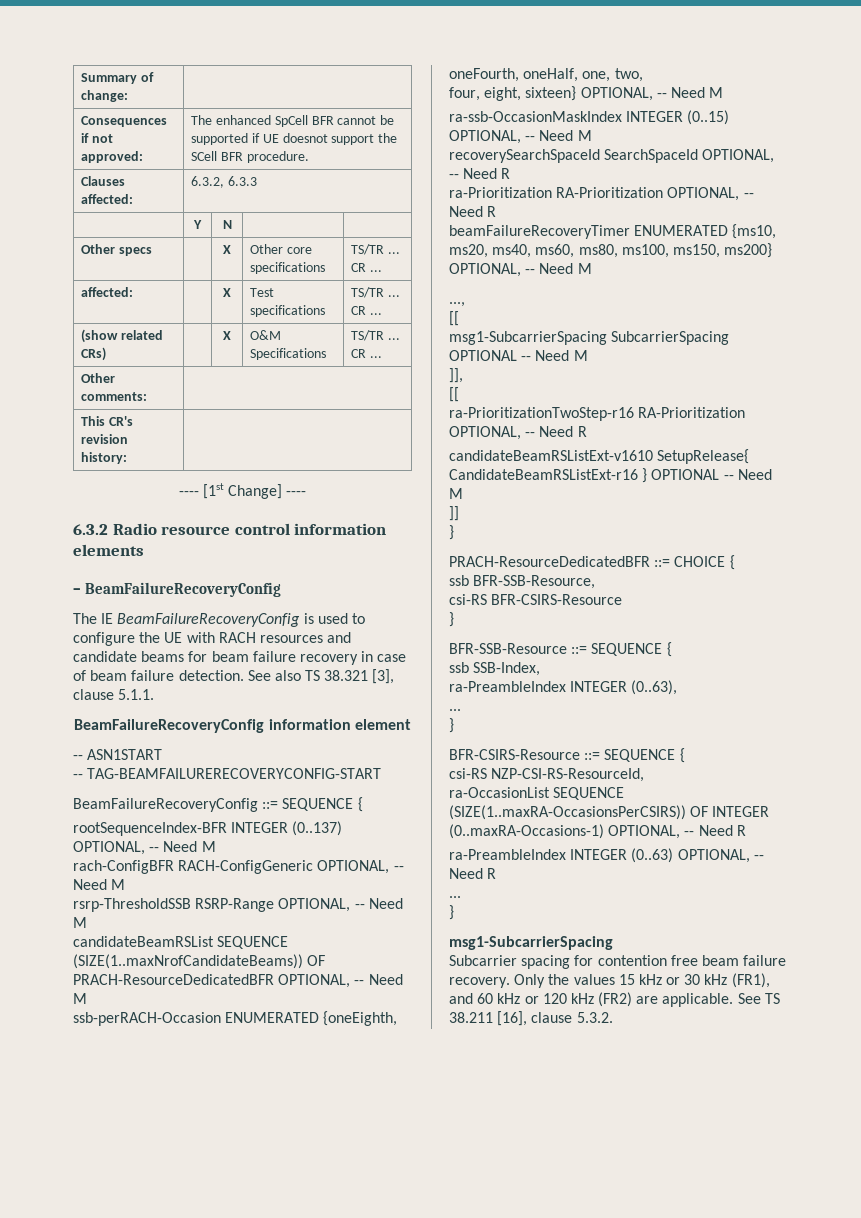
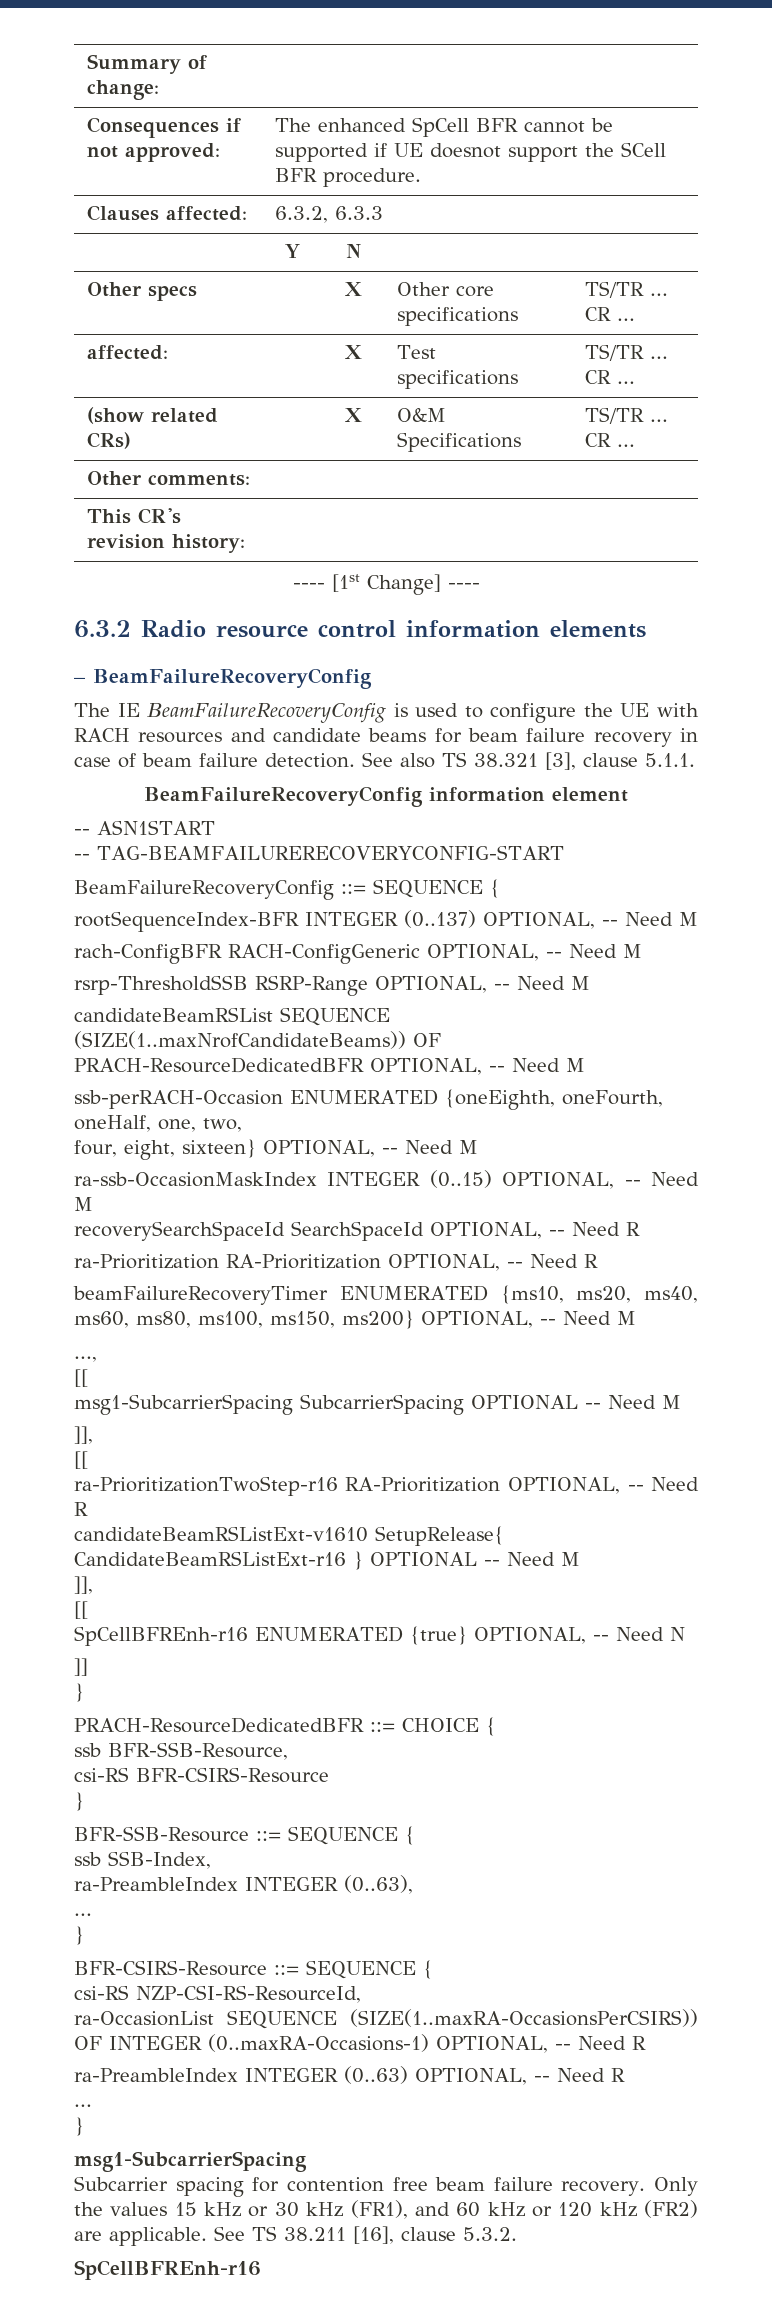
(463, 493) none -> [74,1576,93,1594] [74,1601,88,1619] [74,1626,685,1646] // ]], // [[ // SpCellBFREnh-r16 ENUMERATED {true} OPTIONAL, -- Need N
(613, 1017) none -> [74,2260,261,2280] // SpCellBFREnh-r16

